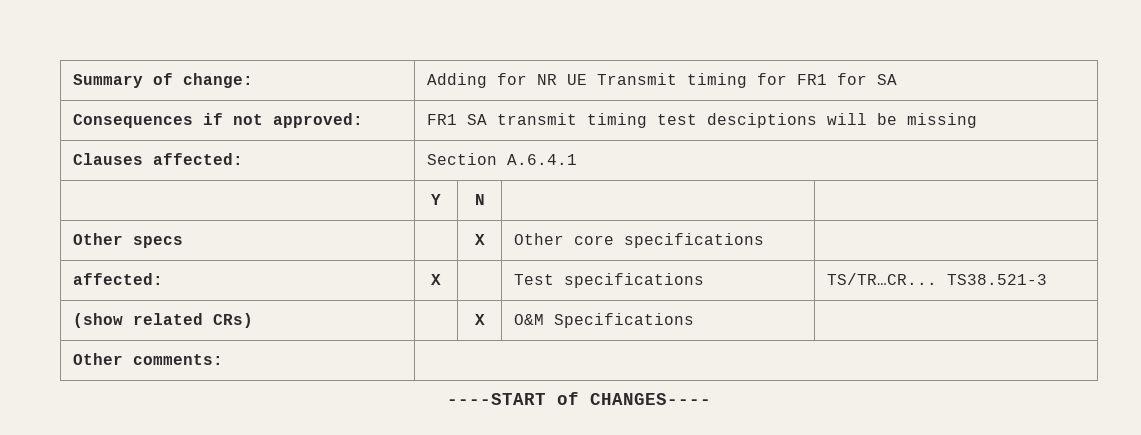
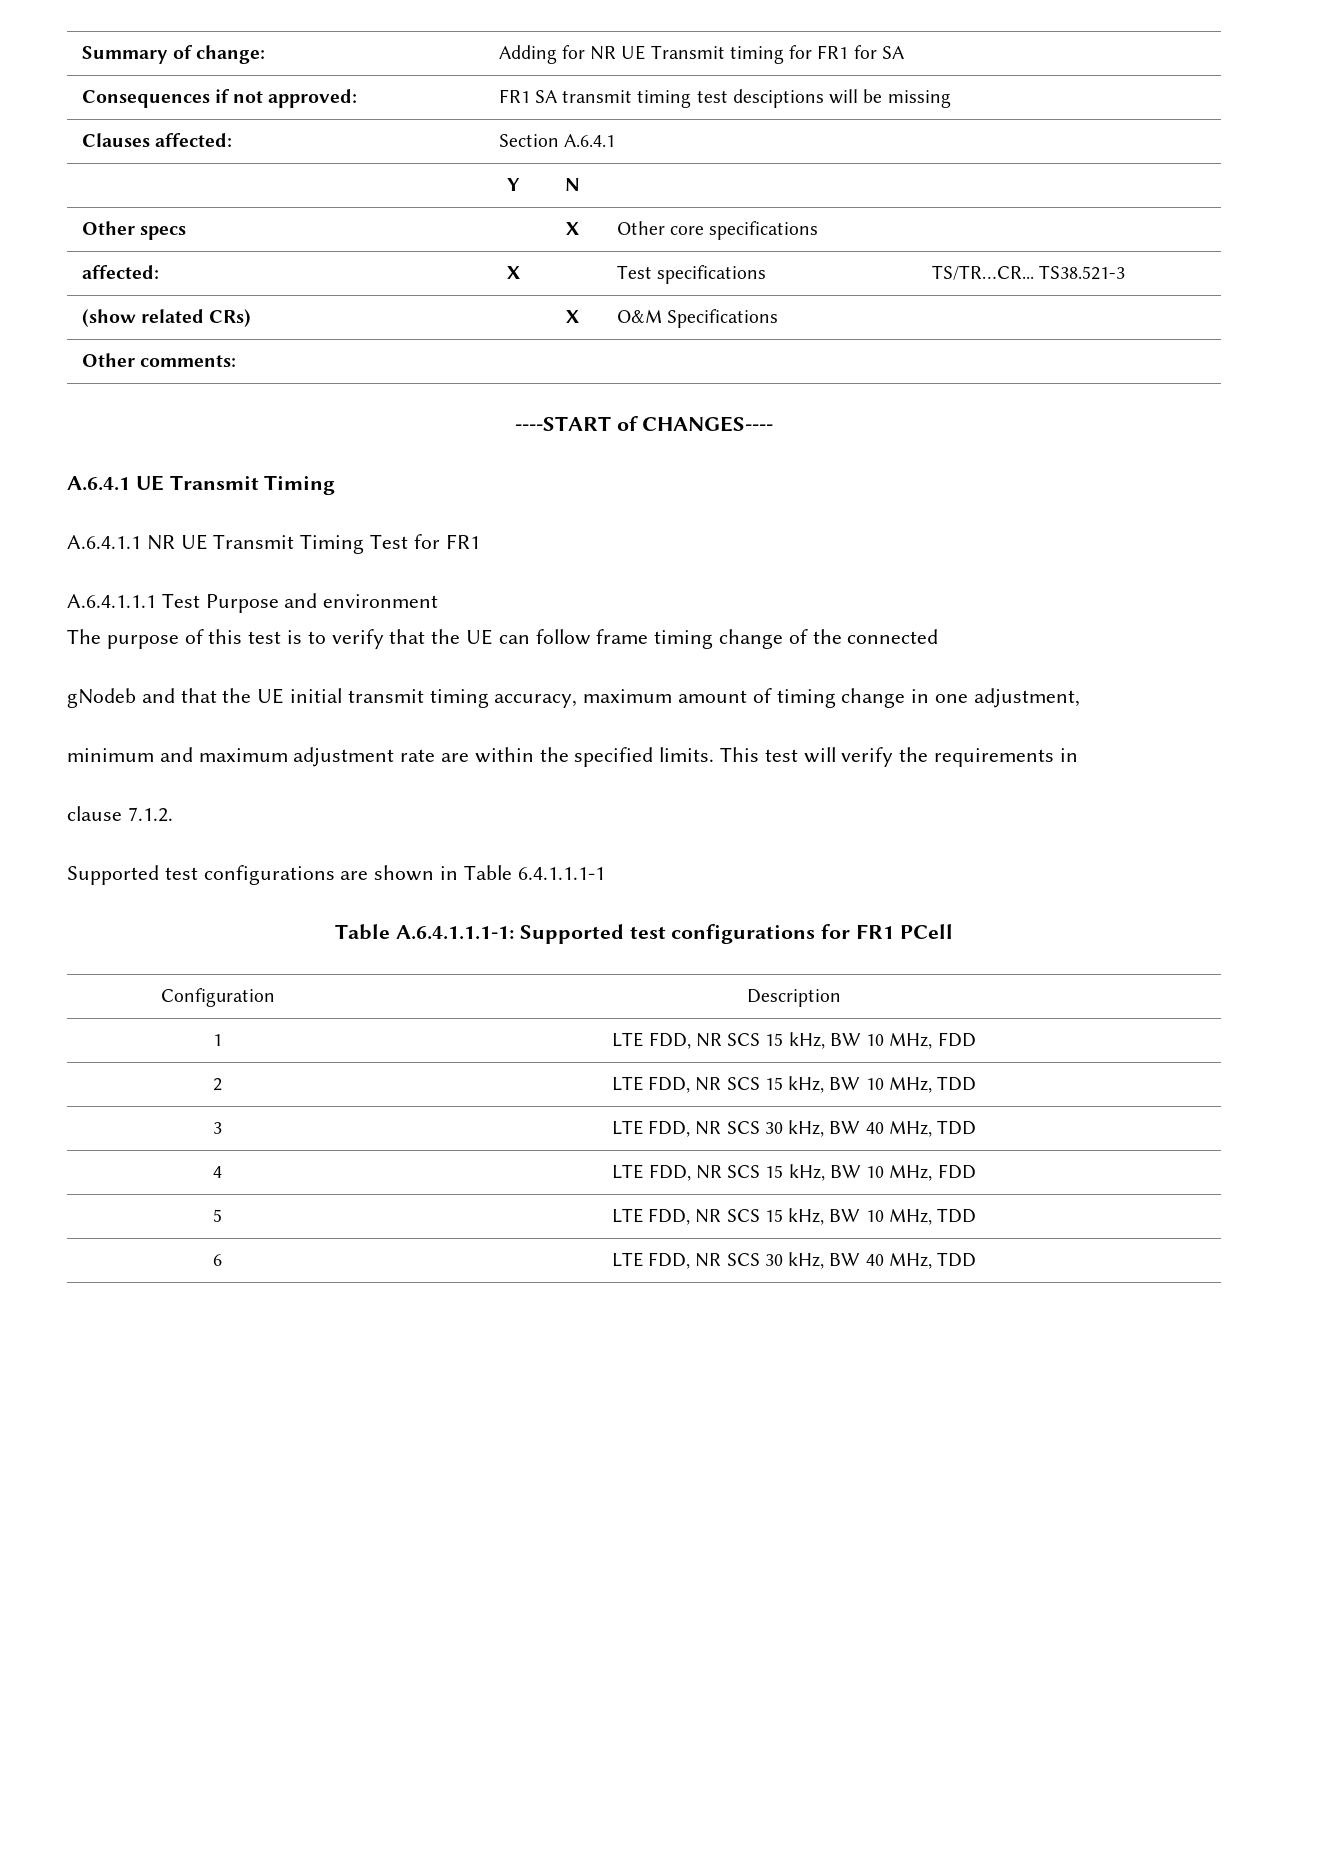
(711, 399) none -> [67,475,336,495] [67,534,480,554] [67,593,439,613] [67,629,939,649] [67,688,1080,708] [67,747,1078,767] [67,806,173,822] [67,865,605,885] [335,924,953,944] [160,988,275,1007] [747,989,841,1007] [213,1034,222,1046] [612,1032,976,1049] [213,1078,222,1091] [611,1076,977,1093] [213,1122,222,1134] [611,1120,977,1137] [213,1166,222,1178] [612,1164,976,1181] [213,1209,222,1222] [611,1208,977,1225] [213,1254,222,1266] [611,1252,977,1269] // A.6.4.1 UE Transmit Timing // A.6.4.1.1 NR UE Transmit Timing Test for FR1 // A.6.4.1.1.1 Test Purpose and environment // The purpose of this test is to verify that the UE can follow frame timing change of the connected // gNodeb and that the UE initial transmit timing accuracy, maximum amount of timing change in one adjustment, // minimum and maximum adjustment rate are within the specified limits. This test will verify the requirements in // clause 7.1.2. // Supported test configurations are shown in Table 6.4.1.1.1-1 // Table A.6.4.1.1.1-1: Supported test configurations for FR1 PCell // Configuration | Description // 1 | LTE FDD, NR SCS 15 kHz, BW 10 MHz, FDD // 2 | LTE FDD, NR SCS 15 kHz, BW 10 MHz, TDD // 3 | LTE FDD, NR SCS 30 kHz, BW 40 MHz, TDD // 4 | LTE FDD, NR SCS 15 kHz, BW 10 MHz, FDD // 5 | LTE FDD, NR SCS 15 kHz, BW 10 MHz, TDD // 6 | LTE FDD, NR SCS 30 kHz, BW 40 MHz, TDD

